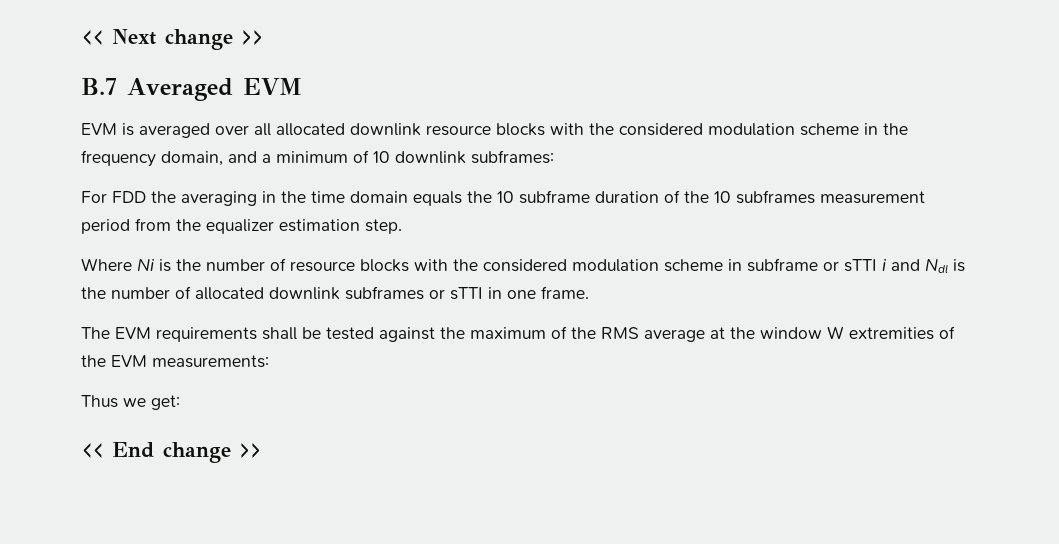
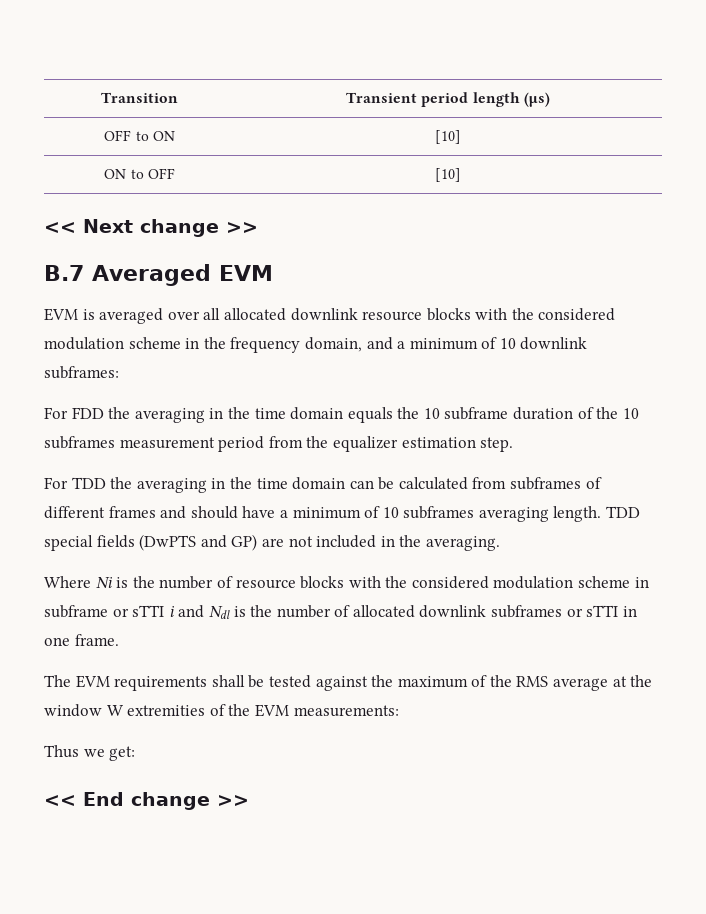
(81, 37) none -> [101,92,178,103] [346,92,550,107] [104,130,175,141] [435,130,461,144] [104,168,175,179] [435,168,461,182] Transition | Transient period length (µs) // OFF to ON | [10] // ON to OFF | [10] //
(402, 226) none -> [44,477,602,493] [44,506,641,522] [44,534,500,551] // For TDD the averaging in the time domain can be calculated from subframes of different frames and should have a minimum of 10 subframes averaging length. TDD special fields (DwPTS and GP) are not included in the averaging.

